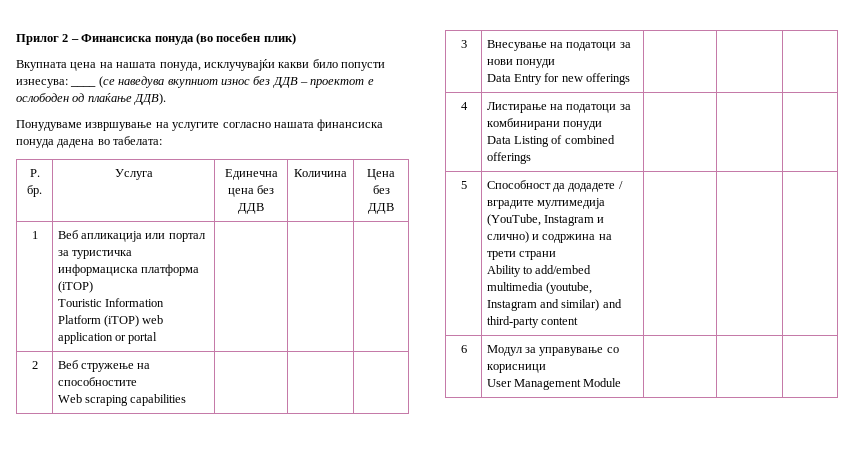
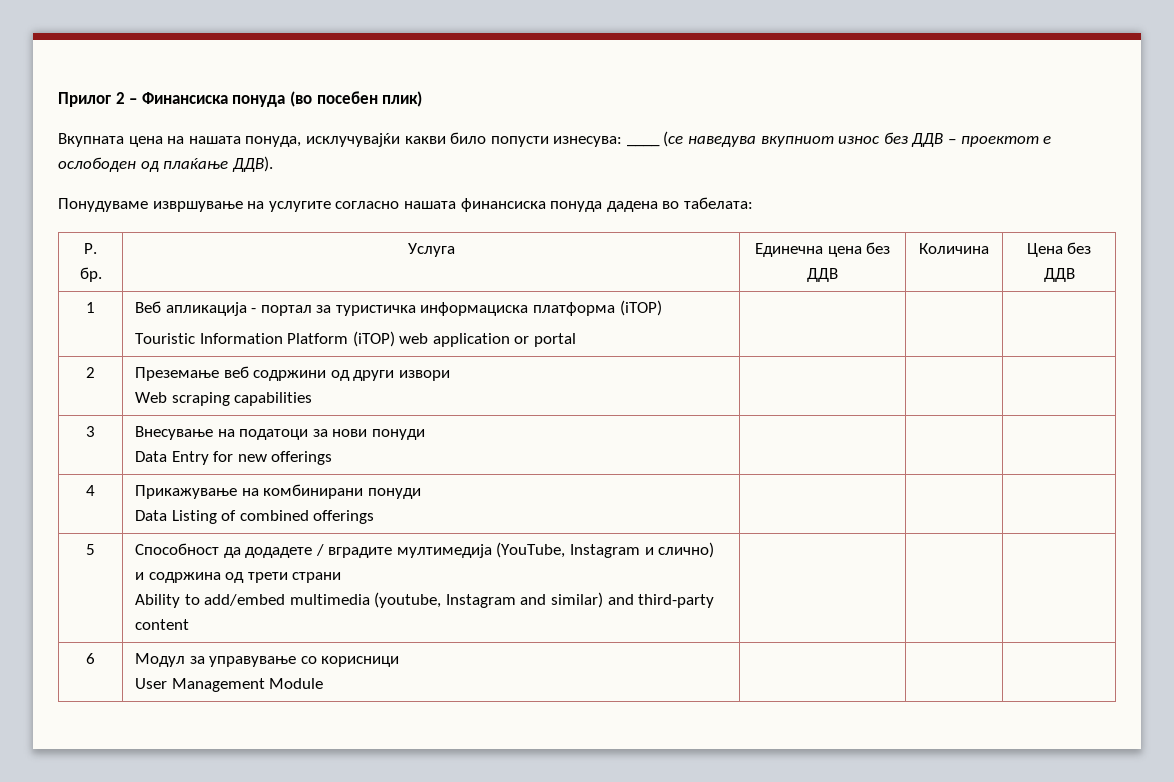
[145,233,166,239] или -> [251,308,257,313] -
[57,360,151,372] [57,377,137,386] Веб стружење на способностите -> [134,366,450,381] Преземање веб содржини од други извори
[486,102,631,113] Листирање на податоци за -> [134,485,259,499] Прикажување на
[598,234,612,240] на -> [225,572,245,583] од

